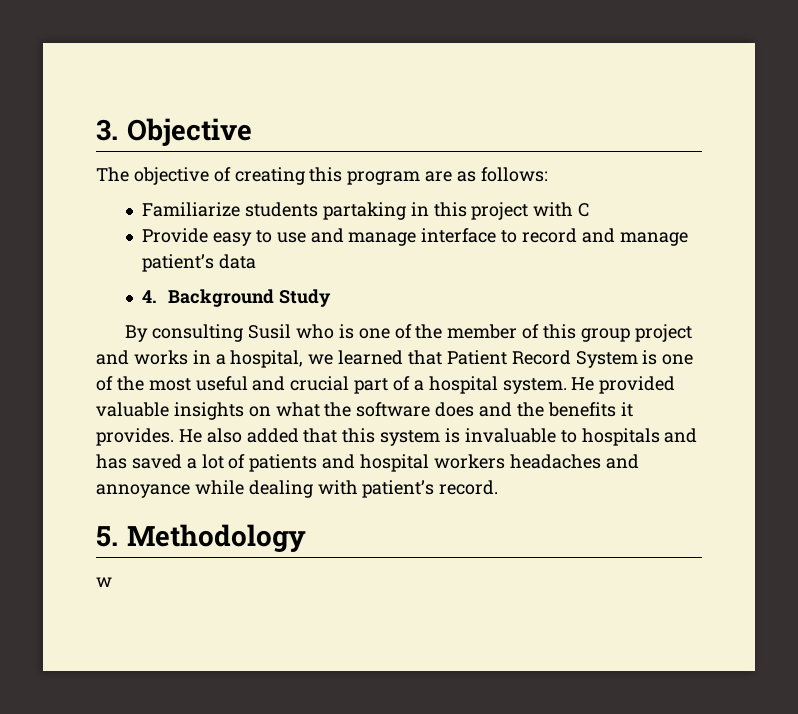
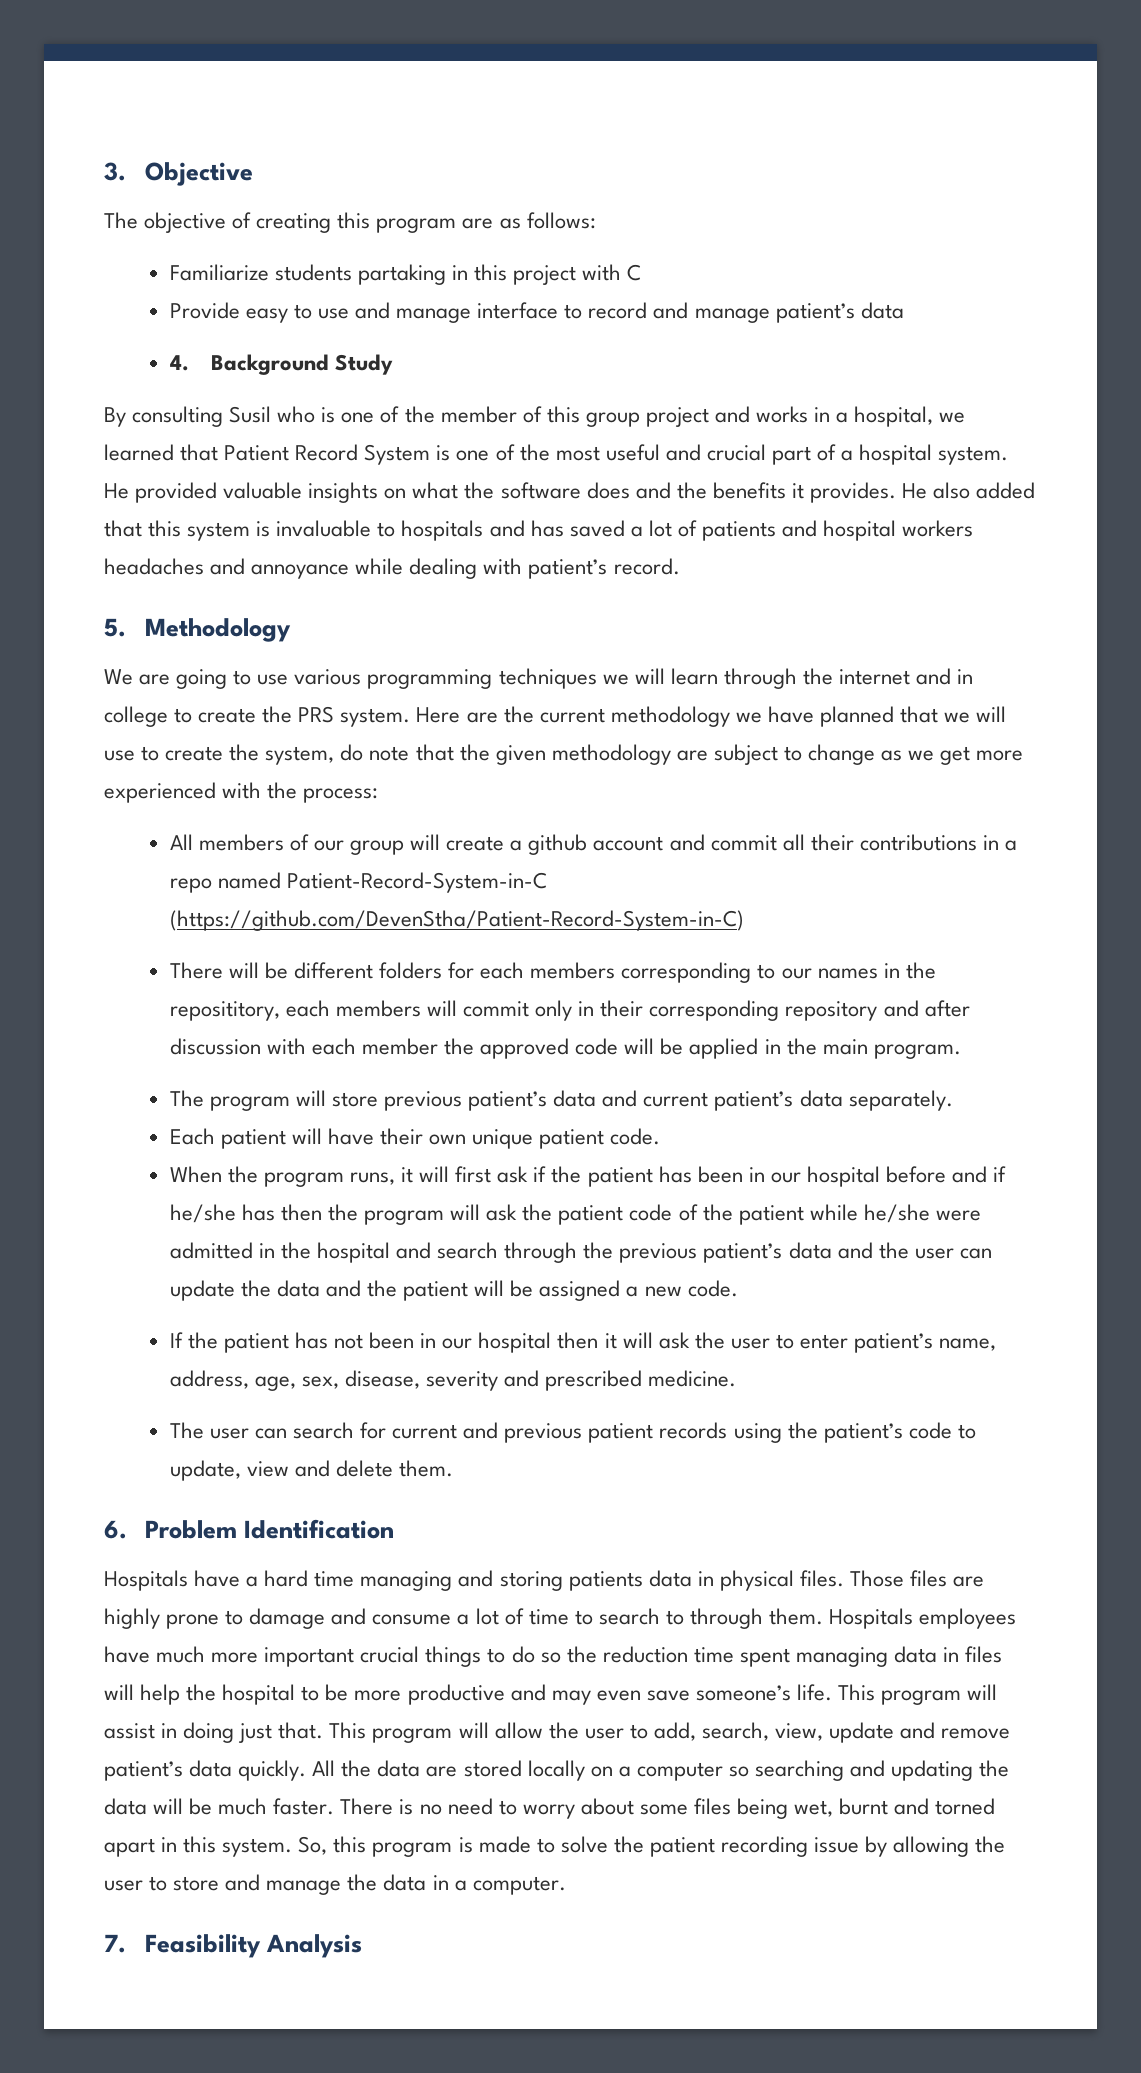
[96,577,112,587] w -> [104,668,974,689] [104,706,1007,727] [104,744,1024,765] [104,782,379,803] [169,834,1017,855] [169,872,547,893] [169,910,744,931] [169,962,936,983] [169,1000,970,1021] [169,1038,961,1059] [169,1090,953,1111] [169,1128,661,1149] [169,1166,1007,1187] [169,1204,981,1225] [169,1242,992,1263] [169,1280,738,1301] [169,1332,997,1353] [169,1370,737,1391] [169,1422,976,1443] [169,1460,454,1481] [104,1519,395,1539] [104,1570,985,1591] [104,1608,1017,1629] [104,1646,1003,1667] [104,1684,998,1705] [104,1722,1011,1743] [104,1760,1010,1781] [104,1798,996,1819] [104,1836,1006,1857] [104,1874,566,1895] [104,1934,363,1958] We are going to use various programming techniques we will learn through the internet and in college to create the PRS system. Here are the current methodology we have planned that we will use to create the system, do note that the given methodology are subject to change as we get more experienced with the process: // All members of our group will create a github account and commit all their contributions in a repo named Patient-Record-System-in-C (https://github.com/DevenStha/Patient-Record-System-in-C) // There will be different folders for each members corresponding to our names in the reposititory, each members will commit only in their corresponding repository and after discussion with each member the approved code will be applied in the main program. // The program will store previous patient’s data and current patient’s data separately. // Each patient will have their own unique patient code. // When the program runs, it will first ask if the patient has been in our hospital before and if he/she has then the program will ask the patient code of the patient while he/she were admitted in the hospital and search through the previous patient’s data and the user can update the data and the patient will be assigned a new code. // If the patient has not been in our hospital then it will ask the user to enter patient’s name, address, age, sex, disease, severity and prescribed medicine. // The user can search for current and previous patient records using the patient’s code to update, view and delete them. // 6. Problem Identification // Hospitals have a hard time managing and storing patients data in physical files. Those files are highly prone to damage and consume a lot of time to search to through them. Hospitals employees have much more important crucial things to do so the reduction time spent managing data in files will help the hospital to be more productive and may even save someone’s life. This program will assist in doing just that. This program will allow the user to add, search, view, update and remove patient’s data quickly. All the data are stored locally on a computer so searching and updating the data will be much faster. There is no need to worry about some files being wet, burnt and torned apart in this system. So, this program is made to solve the patient recording issue by allowing the user to store and manage the data in a computer. // 7. Feasibility Analysis

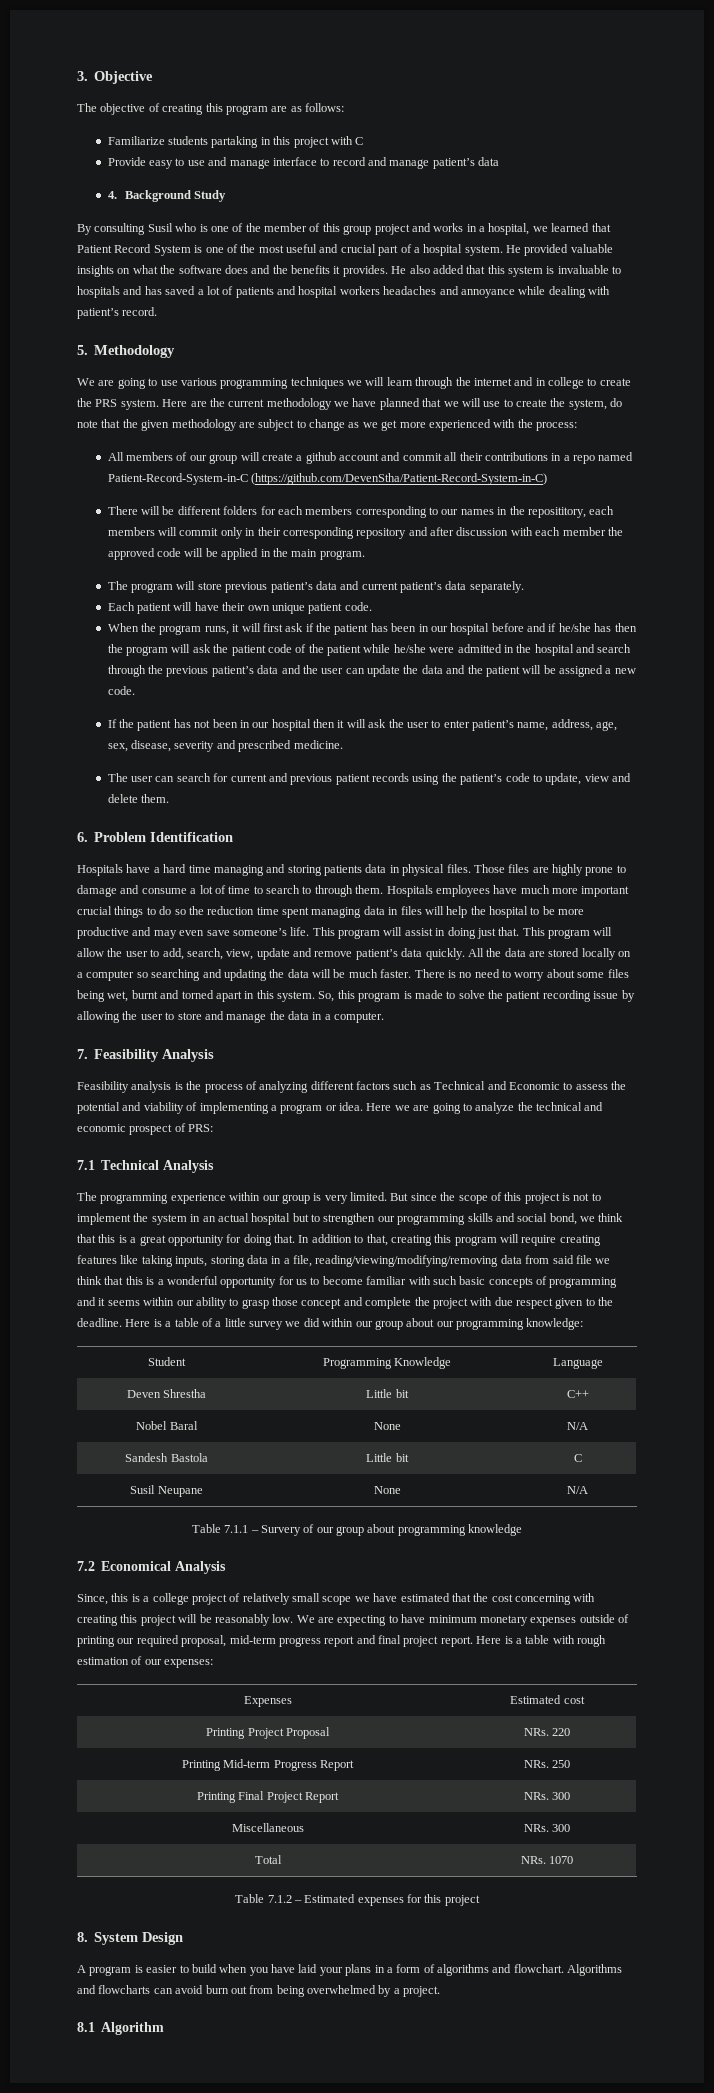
(363, 1946) none -> [77,1081,626,1093] [77,1102,604,1114] [77,1123,214,1135] [77,1160,215,1173] [77,1192,601,1204] [77,1213,624,1225] [77,1234,601,1246] [77,1255,611,1267] [77,1276,618,1288] [77,1297,614,1309] [77,1318,584,1330] [148,1357,186,1366] [322,1357,452,1369] [552,1358,603,1369] [126,1389,207,1398] [366,1389,409,1398] [566,1390,589,1398] [136,1421,198,1430] [373,1422,401,1430] [567,1422,588,1430] [125,1453,208,1462] [366,1453,409,1462] [573,1454,582,1462] [130,1485,203,1497] [373,1486,401,1494] [567,1486,588,1494] [191,1524,523,1536] [77,1561,227,1574] [77,1593,596,1605] [77,1614,629,1626] [77,1635,606,1647] [77,1656,214,1668] [243,1696,292,1707] [510,1695,585,1704] [206,1727,330,1739] [523,1728,571,1736] [181,1759,355,1771] [523,1760,571,1768] [196,1791,340,1803] [523,1792,571,1800] [231,1823,304,1832] [523,1824,571,1832] [254,1855,282,1864] [520,1856,574,1864] [235,1894,480,1906] [77,1932,184,1945] [77,1964,623,1976] [77,1985,441,1997] [77,2022,165,2035] // Feasibility analysis is the process of analyzing different factors such as Technical and Economic to assess the potential and viability of implementing a program or idea. Here we are going to analyze the technical and economic prospect of PRS: // 7.1 Technical Analysis // The programming experience within our group is very limited. But since the scope of this project is not to implement the system in an actual hospital but to strengthen our programming skills and social bond, we think that this is a great opportunity for doing that. In addition to that, creating this program will require creating features like taking inputs, storing data in a file, reading/viewing/modifying/removing data from said file we think that this is a wonderful opportunity for us to become familiar with such basic concepts of programming and it seems within our ability to grasp those concept and complete the project with due respect given to the deadline. Here is a table of a little survey we did within our group about our programming knowledge: // Student | Programming Knowledge | Language // Deven Shrestha | Little bit | C++ // Nobel Baral | None | N/A // Sandesh Bastola | Little bit | C // Susil Neupane | None | N/A // Table 7.1.1 – Survery of our group about programming knowledge // 7.2 Economical Analysis // Since, this is a college project of relatively small scope we have estimated that the cost concerning with creating this project will be reasonably low. We are expecting to have minimum monetary expenses outside of printing our required proposal, mid-term progress report and final project report. Here is a table with rough estimation of our expenses: // Expenses | Estimated cost // Printing Project Proposal | NRs. 220 // Printing Mid-term Progress Report | NRs. 250 // Printing Final Project Report | NRs. 300 // Miscellaneous | NRs. 300 // Total | NRs. 1070 // Table 7.1.2 – Estimated expenses for this project // 8. System Design // A program is easier to build when you have laid your plans in a form of algorithms and flowchart. Algorithms and flowcharts can avoid burn out from being overwhelmed by a project. // 8.1 Algorithm

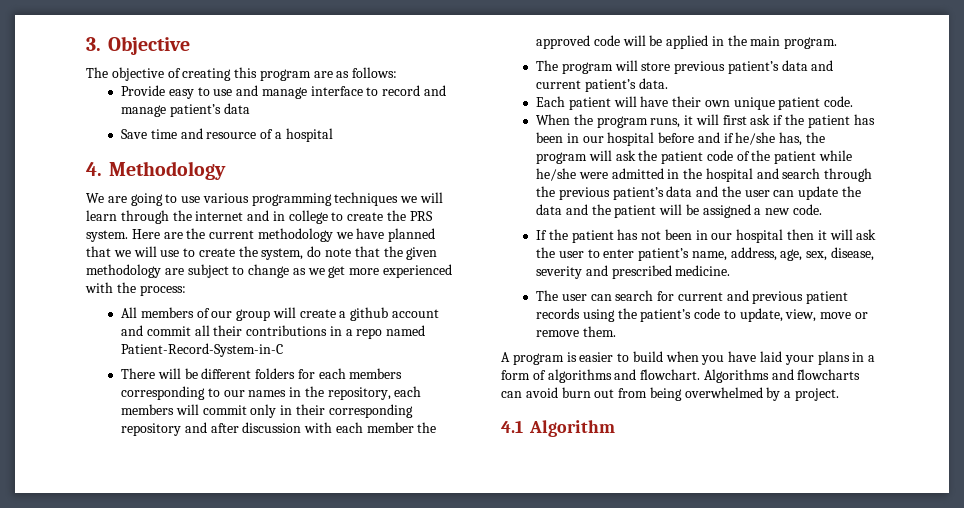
[107,136,364,148] // Familiarize students partaking in this project with C -> (398, 72) none
[107,190,227,202] [77,223,611,235] [77,244,613,256] [77,265,622,277] [77,286,610,298] [77,307,158,319] [77,345,88,355] 4. Background Study // By consulting Susil who is one of the member of this group project and works in a hospital, we learned that Patient Record System is one of the most useful and crucial part of a hospital system. He provided valuable insights on what the software does and the benefits it provides. He also added that this system is invaluable to hospitals and has saved a lot of patients and hospital workers headaches and annoyance while dealing with patient’s record. // 5. -> [120,128,333,142] [86,162,102,176] Save time and resource of a hospital // 4.
[251,473,548,485] (https://github.com/DevenStha/Patient-Record-System-in-C) -> (283, 350) none
[527,507,586,518] reposititory, -> [327,387,391,400] repository,
[445,581,524,593] data separately. -> [638,78,668,89] data.
[594,623,637,632] has then -> [779,132,803,146] has,
[584,773,632,782] [107,794,170,803] [77,832,234,842] [77,864,626,876] [77,885,630,897] [77,906,585,918] [77,927,613,939] [77,948,632,960] [77,969,629,981] [77,990,635,1002] [77,1011,385,1023] [77,1049,215,1062] [77,1081,626,1093] [77,1102,604,1114] [77,1123,214,1135] [77,1160,215,1173] [77,1192,601,1204] [77,1213,624,1225] [77,1234,601,1246] [77,1255,611,1267] [77,1276,618,1288] [77,1297,614,1309] [77,1318,584,1330] [148,1357,186,1366] [322,1357,452,1369] [552,1358,603,1369] [126,1389,207,1398] [366,1389,409,1398] [566,1390,589,1398] [136,1421,198,1430] [373,1422,401,1430] [567,1422,588,1430] [125,1453,208,1462] [366,1453,409,1462] [573,1454,582,1462] [130,1485,203,1497] [373,1486,401,1494] [567,1486,588,1494] [191,1524,523,1536] [77,1561,227,1574] [77,1593,596,1605] [77,1614,629,1626] [77,1635,606,1647] [77,1656,214,1668] [243,1696,292,1707] [510,1695,585,1704] [206,1727,330,1739] [523,1728,571,1736] [181,1759,355,1771] [523,1760,571,1768] [196,1791,340,1803] [523,1792,571,1800] [231,1823,304,1832] [523,1824,571,1832] [254,1855,282,1864] [520,1856,574,1864] [235,1894,480,1906] [77,1932,184,1945] view and delete them. // 6. Problem Identification // Hospitals have a hard time managing and storing patients data in physical files. Those files are highly prone to damage and consume a lot of time to search to through them. Hospitals employees have much more important crucial things to do so the reduction time spent managing data in files will help the hospital to be more productive and may even save someone’s life. This program will assist in doing just that. This program will allow the user to add, search, view, update and remove patient’s data quickly. All the data are stored locally on a computer so searching and updating the data will be much faster. There is no need to worry about some files being wet, burnt and torned apart in this system. So, this program is made to solve the patient recording issue by allowing the user to store and manage the data in a computer. // 7. Feasibility Analysis // Feasibility analysis is the process of analyzing different factors such as Technical and Economic to assess the potential and viability of implementing a program or idea. Here we are going to analyze the technical and economic prospect of PRS: // 7.1 Technical Analysis // The programming experience within our group is very limited. But since the scope of this project is not to implement the system in an actual hospital but to strengthen our programming skills and social bond, we think that this is a great opportunity for doing that. In addition to that, creating this program will require creating features like taking inputs, storing data in a file, reading/viewing/modifying/removing data from said file we think that this is a wonderful opportunity for us to become familiar with such basic concepts of programming and it seems within our ability to grasp those concept and complete the project with due respect given to the deadline. Here is a table of a little survey we did within our group about our programming knowledge: // Student | Programming Knowledge | Language // Deven Shrestha | Little bit | C++ // Nobel Baral | None | N/A // Sandesh Bastola | Little bit | C // Susil Neupane | None | N/A // Table 7.1.1 – Survery of our group about programming knowledge // 7.2 Economical Analysis // Since, this is a college project of relatively small scope we have estimated that the cost concerning with creating this project will be reasonably low. We are expecting to have minimum monetary expenses outside of printing our required proposal, mid-term progress report and final project report. Here is a table with rough estimation of our expenses: // Expenses | Estimated cost // Printing Project Proposal | NRs. 220 // Printing Mid-term Progress Report | NRs. 250 // Printing Final Project Report | NRs. 300 // Miscellaneous | NRs. 300 // Total | NRs. 1070 // Table 7.1.2 – Estimated expenses for this project // 8. System Design -> [785,309,868,322] [535,326,616,337] view, move or remove them.
[77,2022,95,2032] 8.1 -> [501,420,523,433] 4.1

